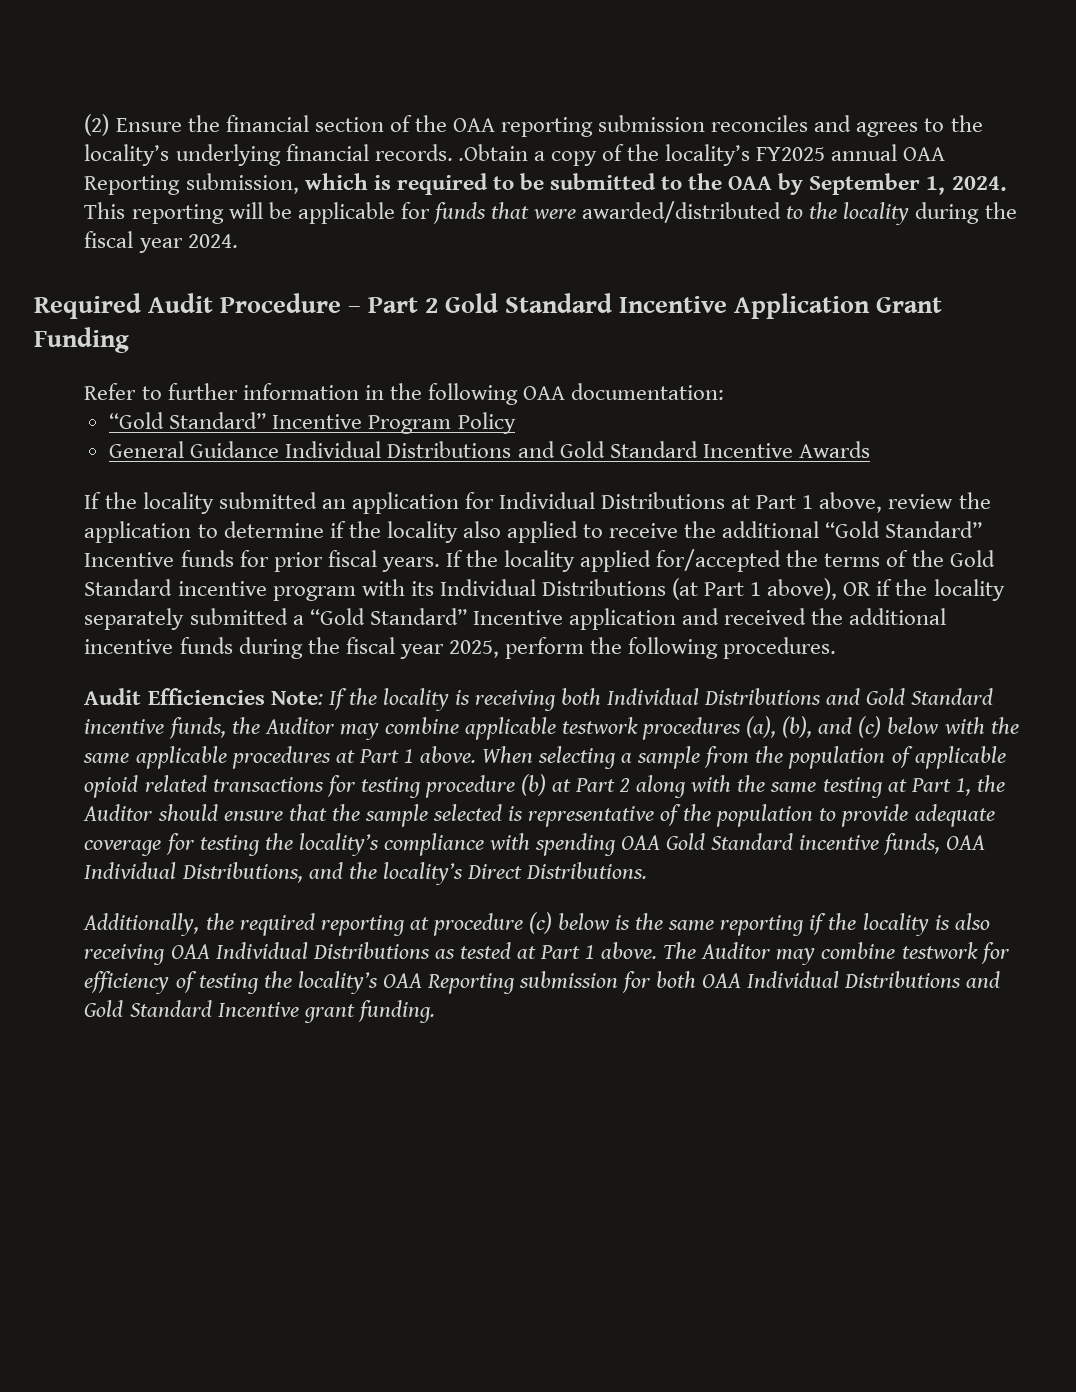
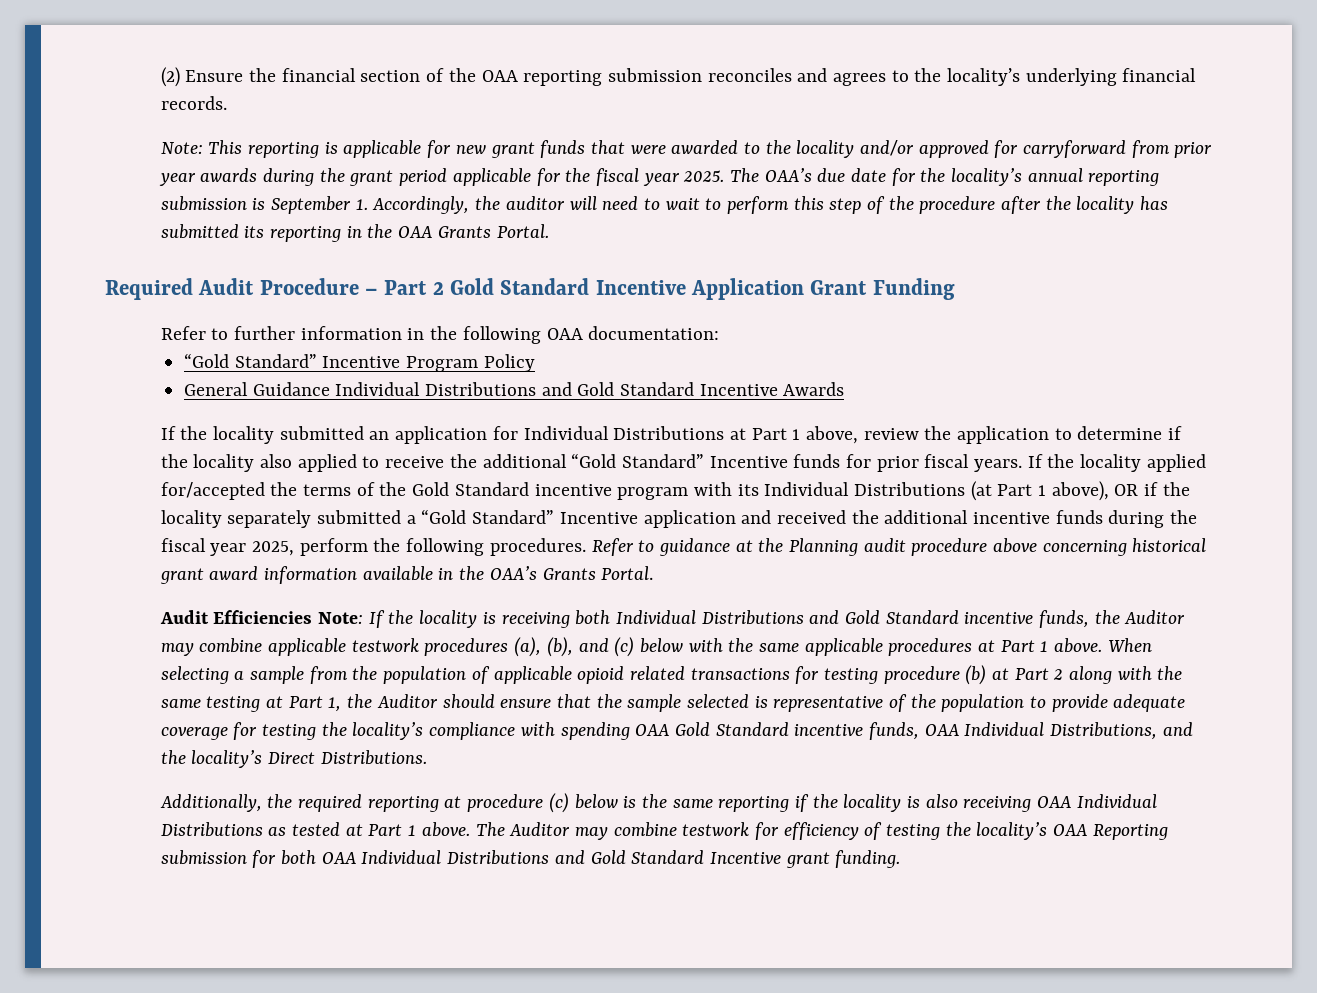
[458,144,946,166] [84,173,1007,195] [84,202,430,224] .Obtain a copy of the locality’s FY2025 annual OAA Reporting submission, which is required to be submitted to the OAA by September 1, 2024. This reporting will be applicable for -> [160,140,535,158] // Note: This reporting is applicable for new grant
[582,201,782,223] awarded/distributed -> [671,140,739,154] awarded
[915,202,1017,224] [84,231,238,253] during the fiscal year 2024. -> [859,140,1213,158] [158,168,1160,186] [160,196,1168,214] [160,224,549,242] and/or approved for carryforward from prior year awards during the grant period applicable for the fiscal year 2025. The OAA’s due date for the locality’s annual reporting submission is September 1. Accordingly, the auditor will need to wait to perform this step of the procedure after the locality has submitted its reporting in the OAA Grants Portal.
(837, 648) none -> [591,538,1207,556] [159,566,654,584] Refer to guidance at the Planning audit procedure above concerning historical grant award information available in the OAA’s Grants Portal.

